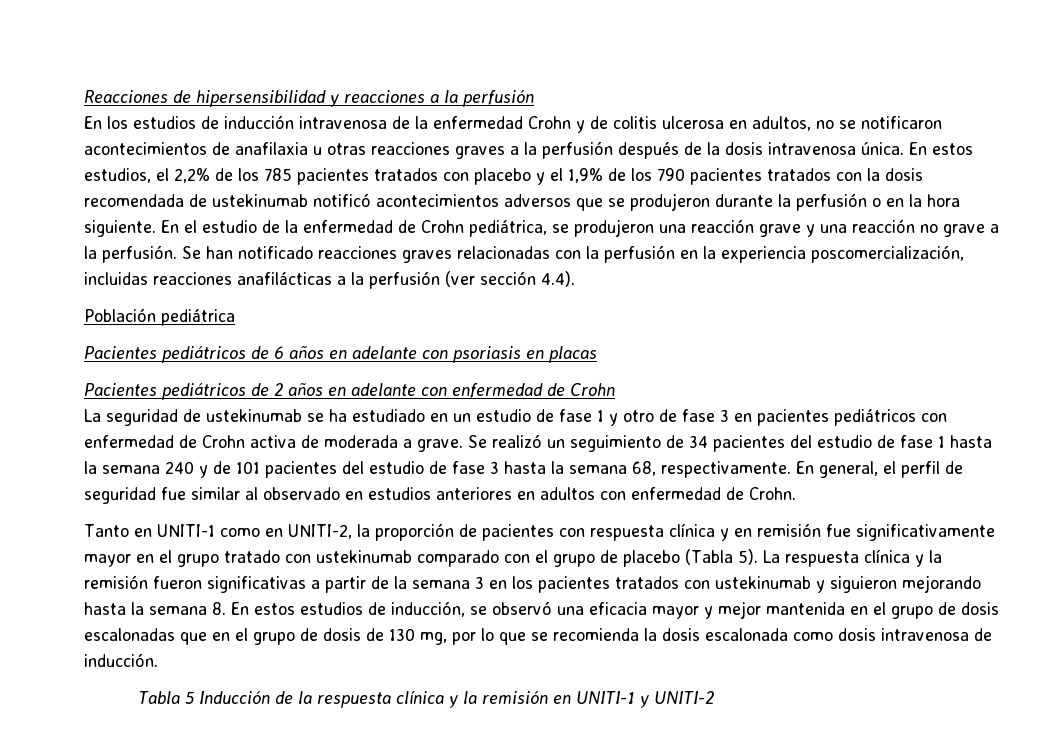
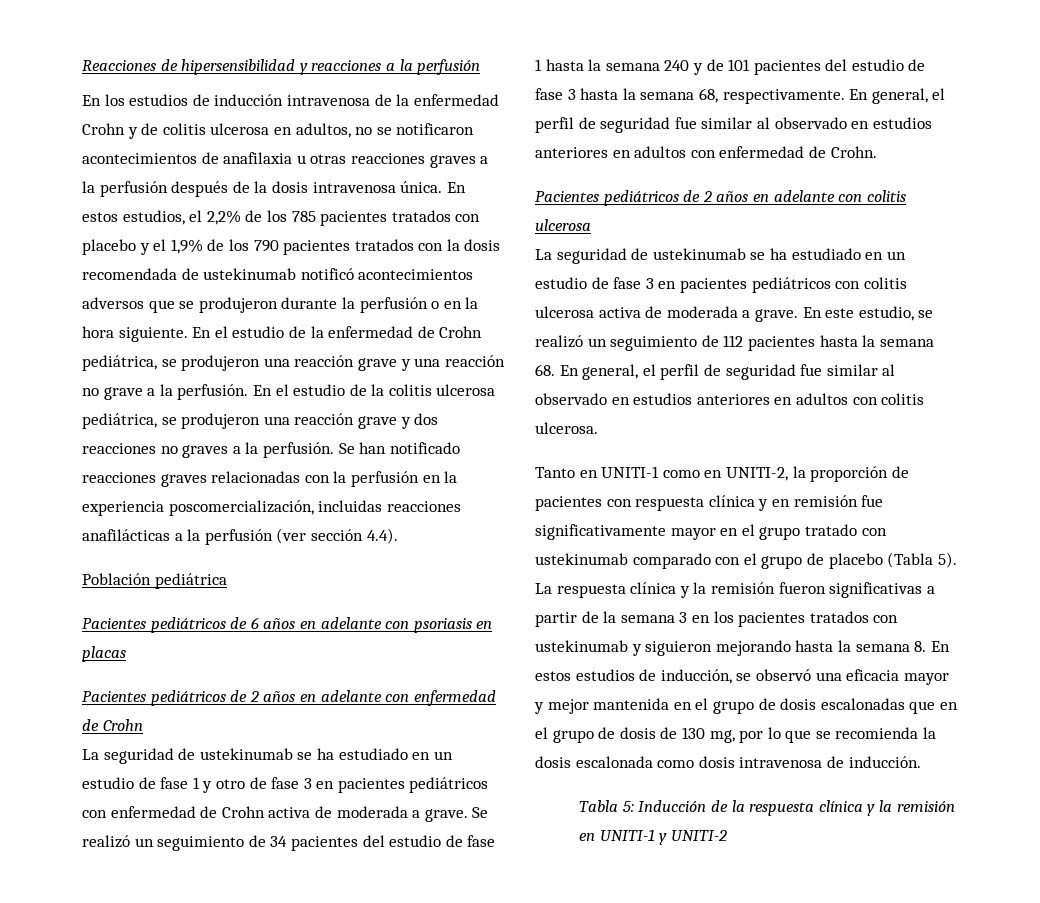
(177, 254) none -> [252,384,496,396] [82,413,439,429] [82,442,334,458] En el estudio de la colitis ulcerosa pediátrica, se produjeron una reacción grave y dos reacciones no graves a la perfusión.
(796, 493) none -> [535,190,906,206] [535,219,591,231] [535,248,906,264] [535,277,907,293] [535,306,934,322] [535,335,934,351] [535,364,896,380] [535,393,925,405] [535,422,598,434] // Pacientes pediátricos de 2 años en adelante con colitis ulcerosa // La seguridad de ustekinumab se ha estudiado en un estudio de fase 3 en pacientes pediátricos con colitis ulcerosa activa de moderada a grave. En este estudio, se realizó un seguimiento de 112 pacientes hasta la semana 68. En general, el perfil de seguridad fue similar al observado en estudios anteriores en adultos con colitis ulcerosa.
[185,691,196,704] 5 -> [622,801,634,812] 5:

